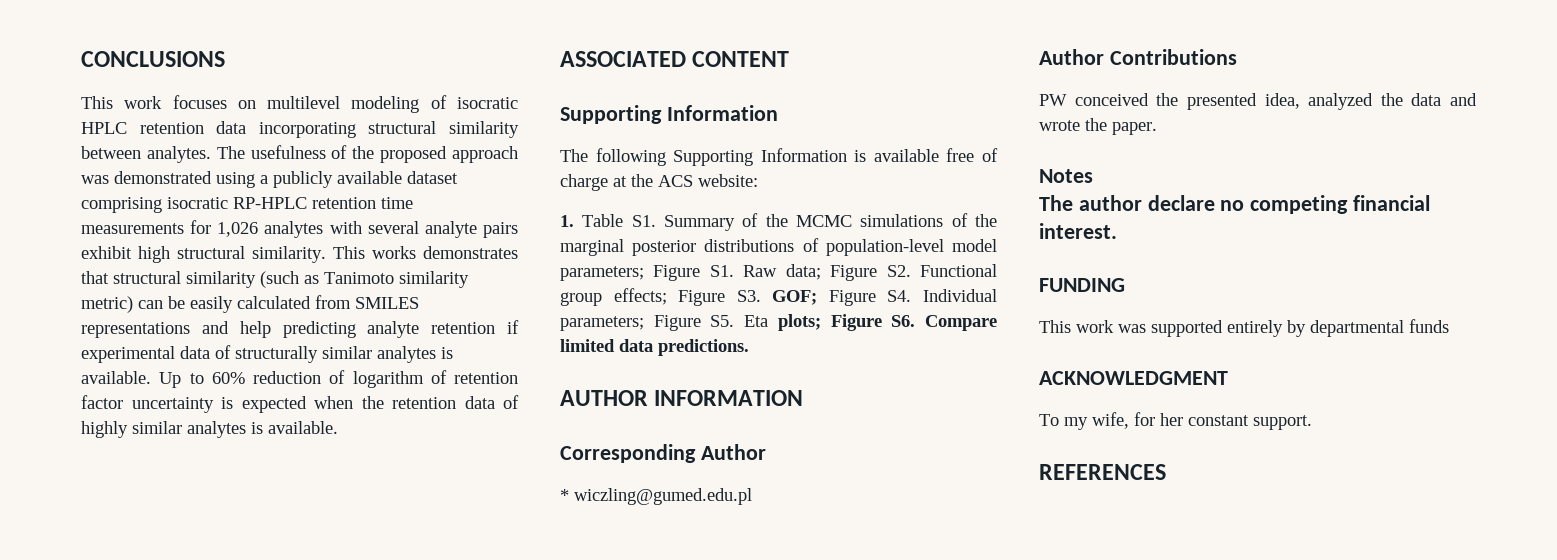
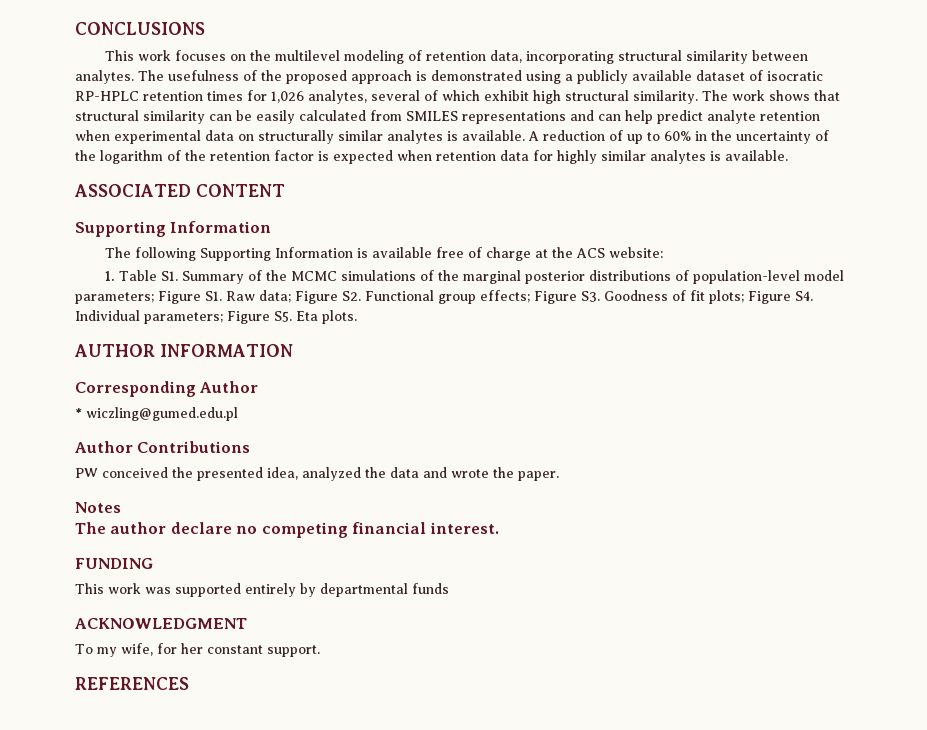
(256, 104) none -> [249,50,271,61] the
[456,97,518,109] [81,121,247,134] isocratic HPLC retention data -> [425,50,522,63] retention data,
[81,175,109,184] was -> [416,71,427,81] is
[81,197,162,213] comprising -> [749,70,763,81] of
[381,197,413,209] [81,220,518,238] [81,246,518,263] [81,271,469,288] [81,296,133,313] time measurements for 1,026 analytes with several analyte pairs exhibit high structural similarity. This works demonstrates that structural similarity (such as Tanimoto similarity metric) -> [207,90,840,104] [75,110,205,124] times for 1,026 analytes, several of which exhibit high structural similarity. The work shows that structural similarity
[239,321,356,338] help predicting -> [598,110,703,124] can help predict
[506,320,519,334] if -> [75,130,110,141] when
[215,345,231,359] of -> [238,134,254,141] on
[159,370,346,388] Up to 60% reduction of -> [528,130,829,144] [75,150,96,161] A reduction of up to 60% in the uncertainty of the
(447, 377) none -> [185,150,206,161] the
[131,397,214,413] uncertainty -> (314, 155) none
[361,395,519,409] the retention data of -> [436,150,553,161] retention data for
[772,290,818,305] GOF; -> [604,290,744,304] Goodness of fit plots;
[777,314,997,331] [560,339,749,356] plots; Figure S6. Compare limited data predictions. -> [322,310,357,324] plots.

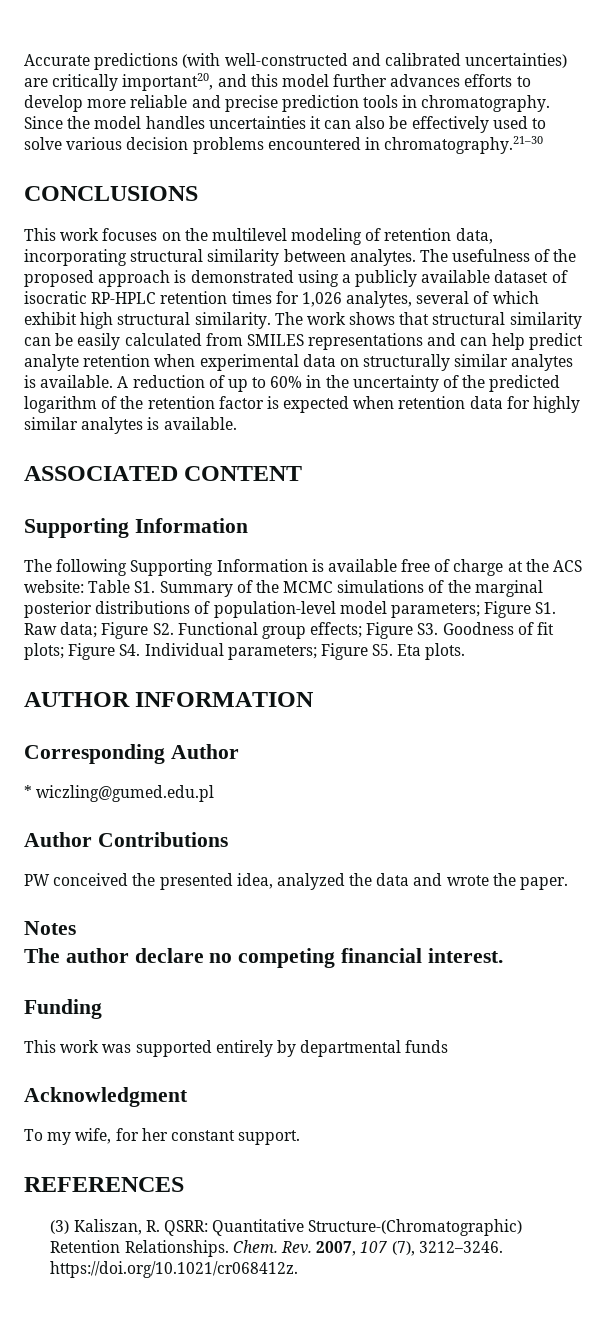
(75, 28) none -> [24,53,568,70] [24,73,531,91] [24,95,551,112] [24,116,547,133] [24,136,544,154] Accurate predictions (with well-constructed and calibrated uncertainties) are critically important20, and this model further advances efforts to develop more reliable and precise prediction tools in chromatography. Since the model handles uncertainties it can also be effectively used to solve various decision problems encountered in chromatography.21–30 //
(96, 155) none -> [489,375,561,392] predicted
[104,271,115,281] // 1. -> (84, 586) none
[75,558,153,569] FUNDING -> [24,999,102,1019] Funding
[75,618,247,629] ACKNOWLEDGMENT -> [24,1087,188,1107] Acknowledgment
(189, 683) none -> [50,1219,523,1236] [50,1240,503,1257] [50,1261,299,1278] // (3) Kaliszan, R. QSRR: Quantitative Structure-(Chromatographic) Retention Relationships. Chem. Rev. 2007, 107 (7), 3212–3246. https://doi.org/10.1021/cr068412z.

